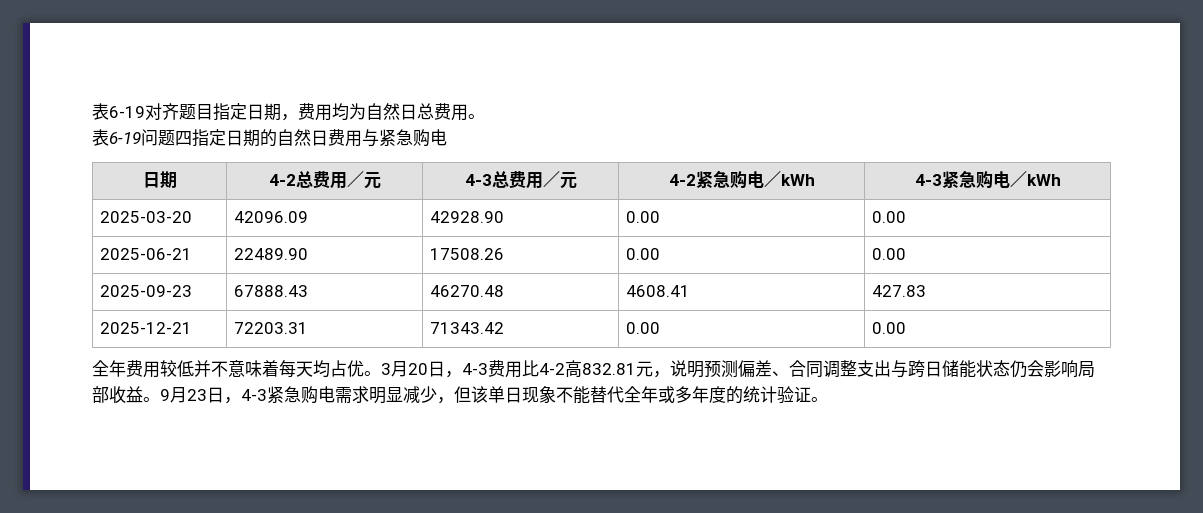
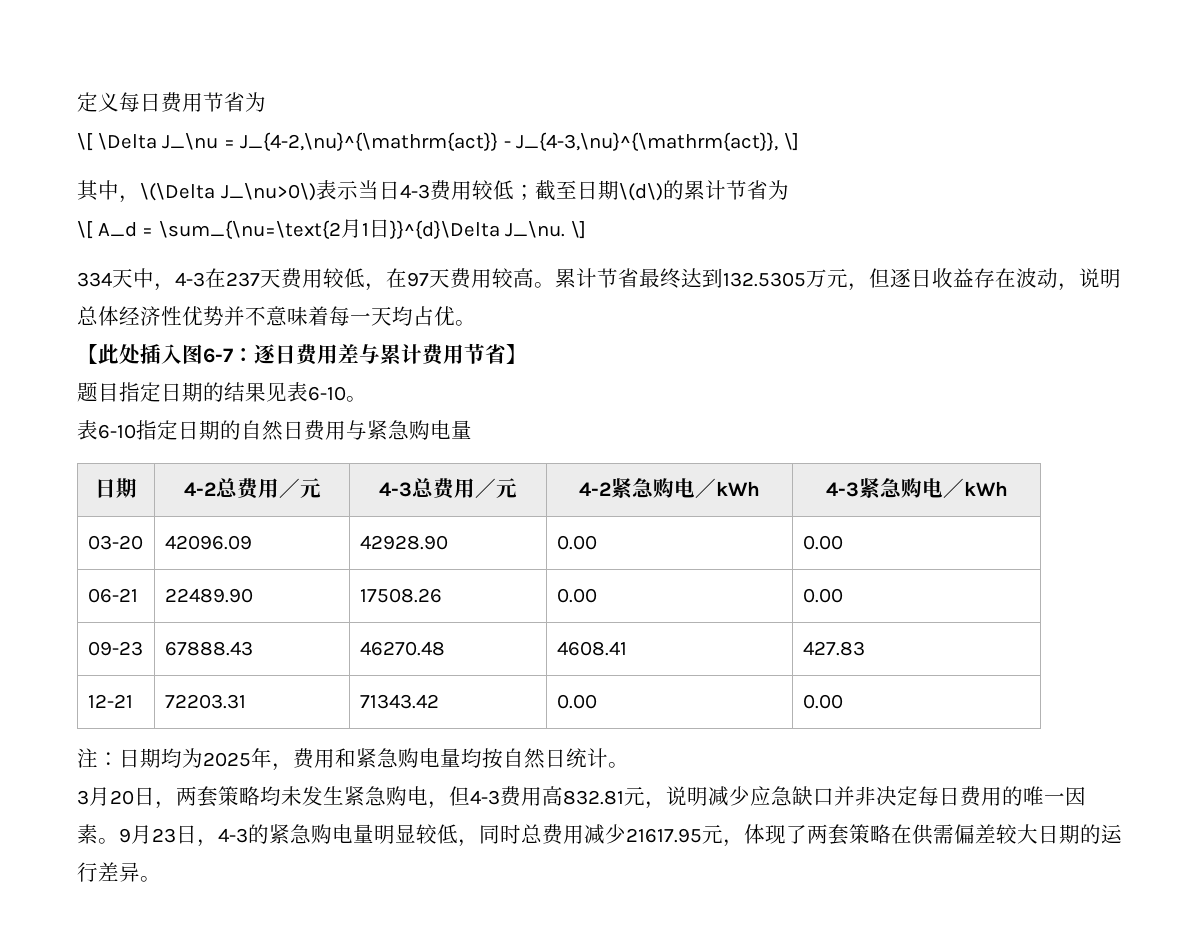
[92,103,468,121] 表6-19对齐题目指定日期，费用均为自然日总费用 -> [77,92,266,113] [77,132,799,151] [77,180,789,203] [77,219,586,239] [77,268,1121,291] [77,306,476,326] [77,343,527,365] [77,382,346,402] 定义每日费用节省为 // \[ \Delta J_\nu = J_{4-2,\nu}^{\mathrm{act}} - J_{4-3,\nu}^{\mathrm{act}}, \] // 其中，\(\Delta J_\nu>0\)表示当日4-3费用较低；截至日期\(d\)的累计节省为 // \[ A_d = \sum_{\nu=\text{2月1日}}^{d}\Delta J_\nu. \] // 334天中，4-3在237天费用较低，在97天费用较高。累计节省最终达到132.5305万元，但逐日收益存在波动，说明总体经济性优势并不意味着每一天均占优。 // 【此处插入图6-7：逐日费用差与累计费用节省】 // 题目指定日期的结果见表6-10
[109,129,192,146] 6-19问题四 -> [98,424,136,439] 6-10
(447, 137) none -> [451,420,472,439] 量
[100,211,193,223] 2025-03-20 -> [87,535,143,550] 03-20
[100,248,193,260] 2025-06-21 -> [87,588,138,603] 06-21
[100,285,193,297] 2025-09-23 -> [87,641,143,656] 09-23
[100,322,193,334] 2025-12-21 -> [87,694,133,708] 12-21
[92,360,381,378] 全年费用较低并不意味着每天均占优。 -> [77,748,629,771] 注：日期均为2025年，费用和紧急购电量均按自然日统计。 //
[462,360,565,378] 4-3费用比4-2 -> [176,786,542,809] 两套策略均未发生紧急购电，但4-3费用
[704,360,1095,378] [92,386,143,404] 预测偏差、合同调整支出与跨日储能状态仍会影响局部收益 -> [708,786,1086,807] [77,824,98,844] 减少应急缺口并非决定每日费用的唯一因素
[267,386,811,404] 紧急购电需求明显减少，但该单日现象不能替代全年或多年度的统计验证 -> [248,824,1122,847] [77,862,140,882] 的紧急购电量明显较低，同时总费用减少21617.95元，体现了两套策略在供需偏差较大日期的运行差异

